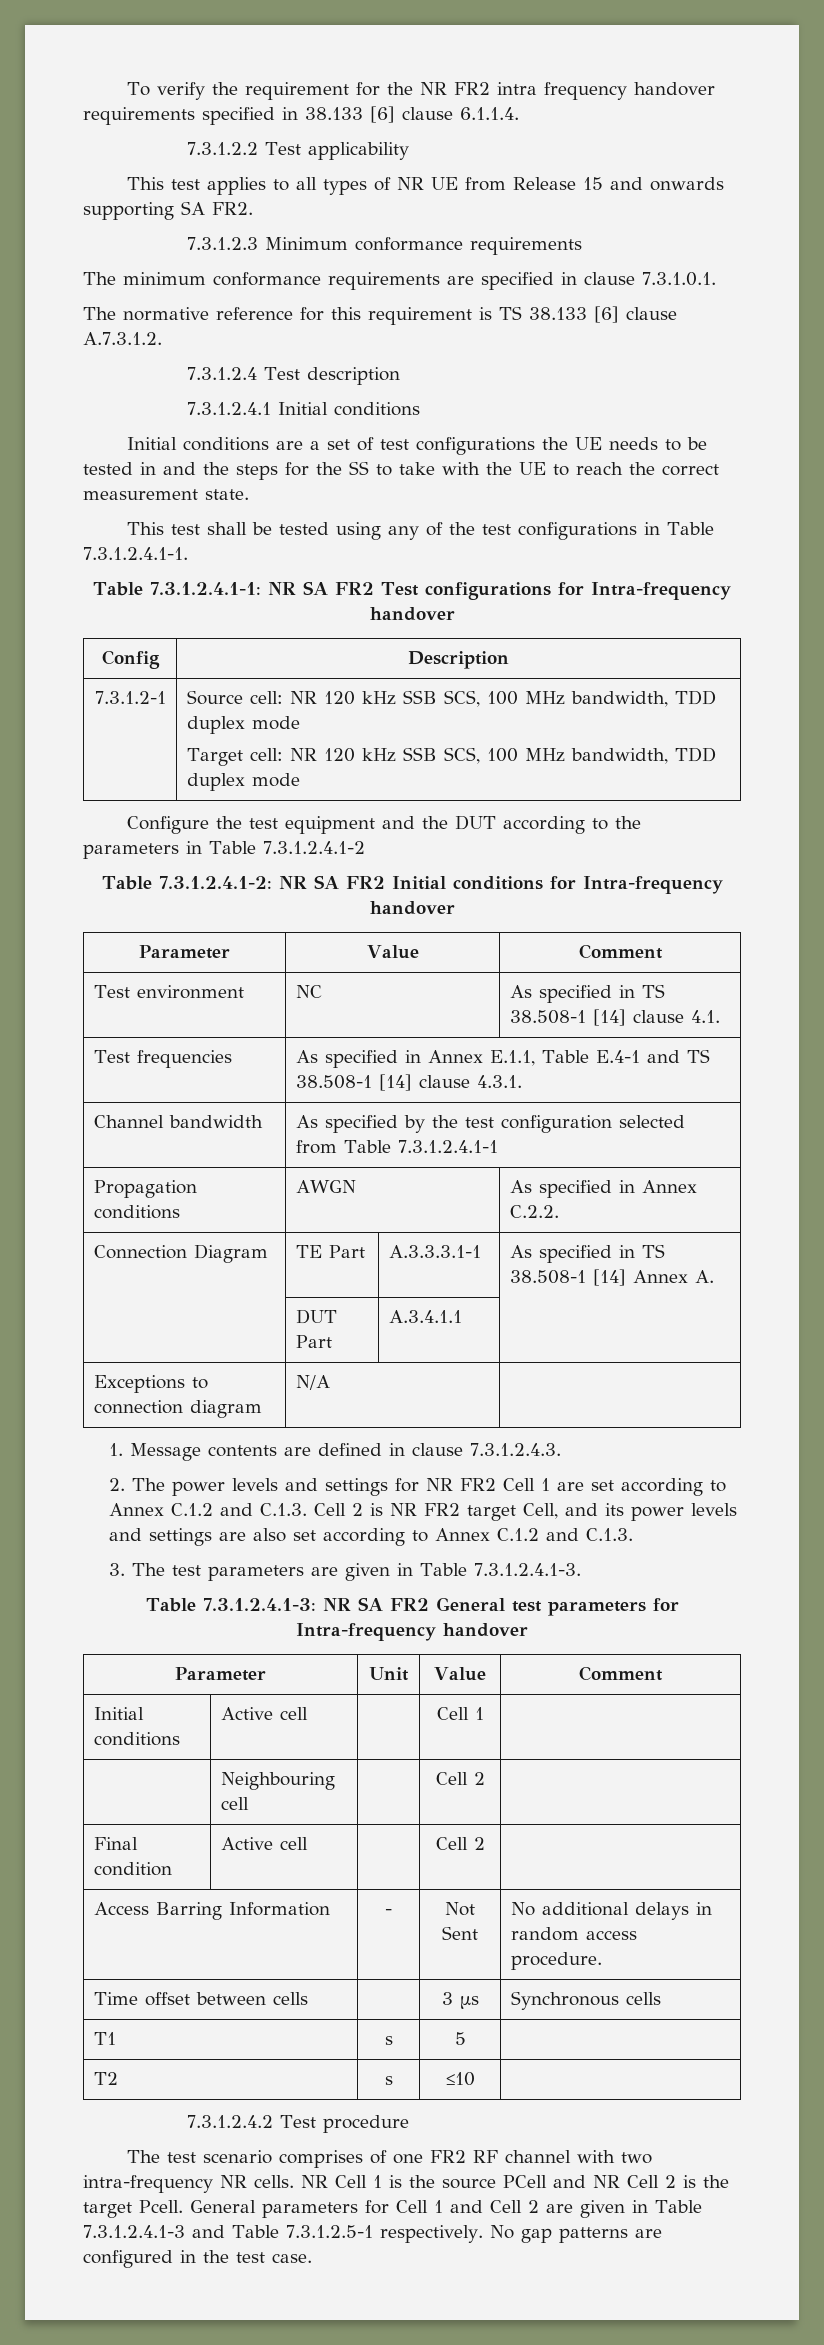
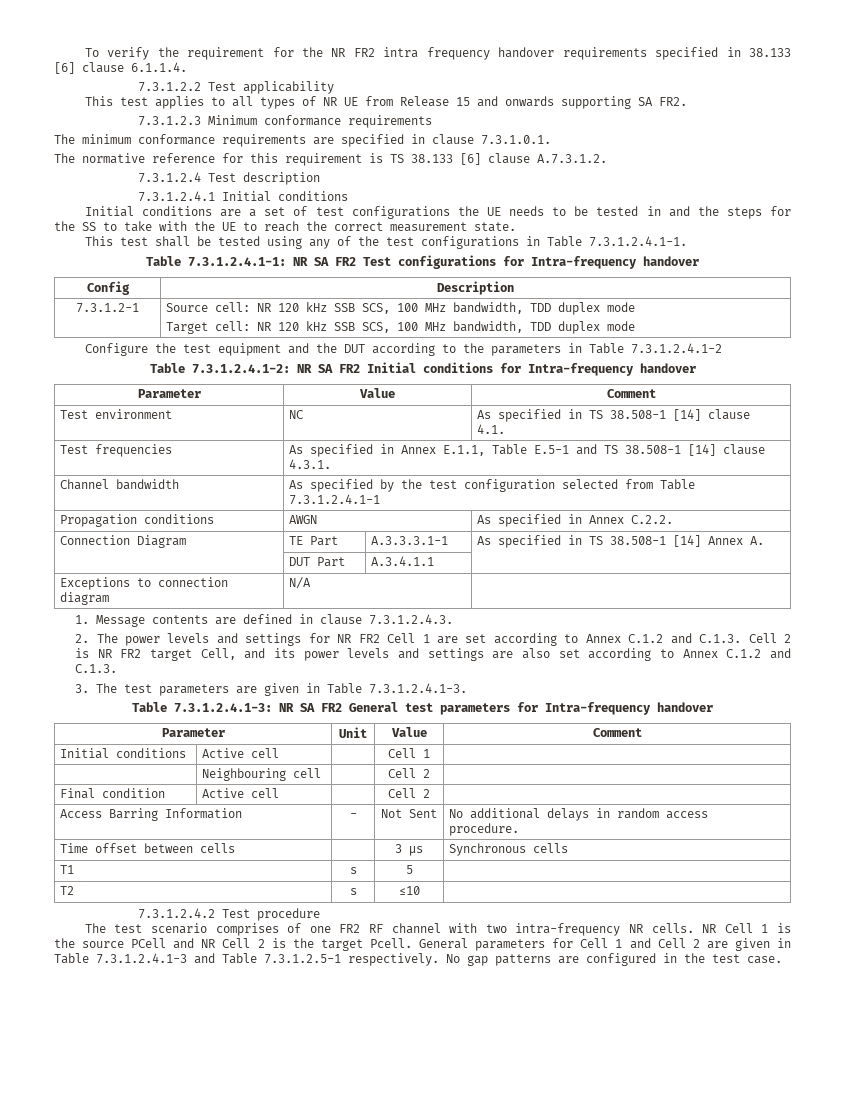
[595,1050,640,1063] E.4-1 -> [534,445,570,454] E.5-1

